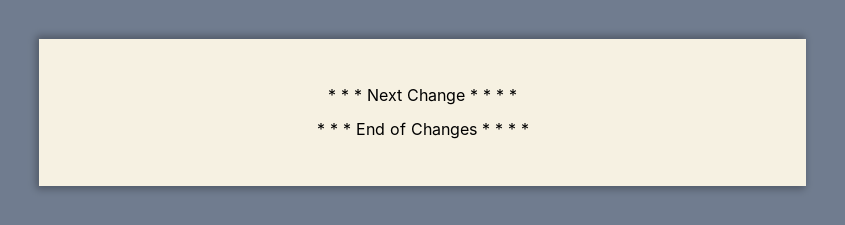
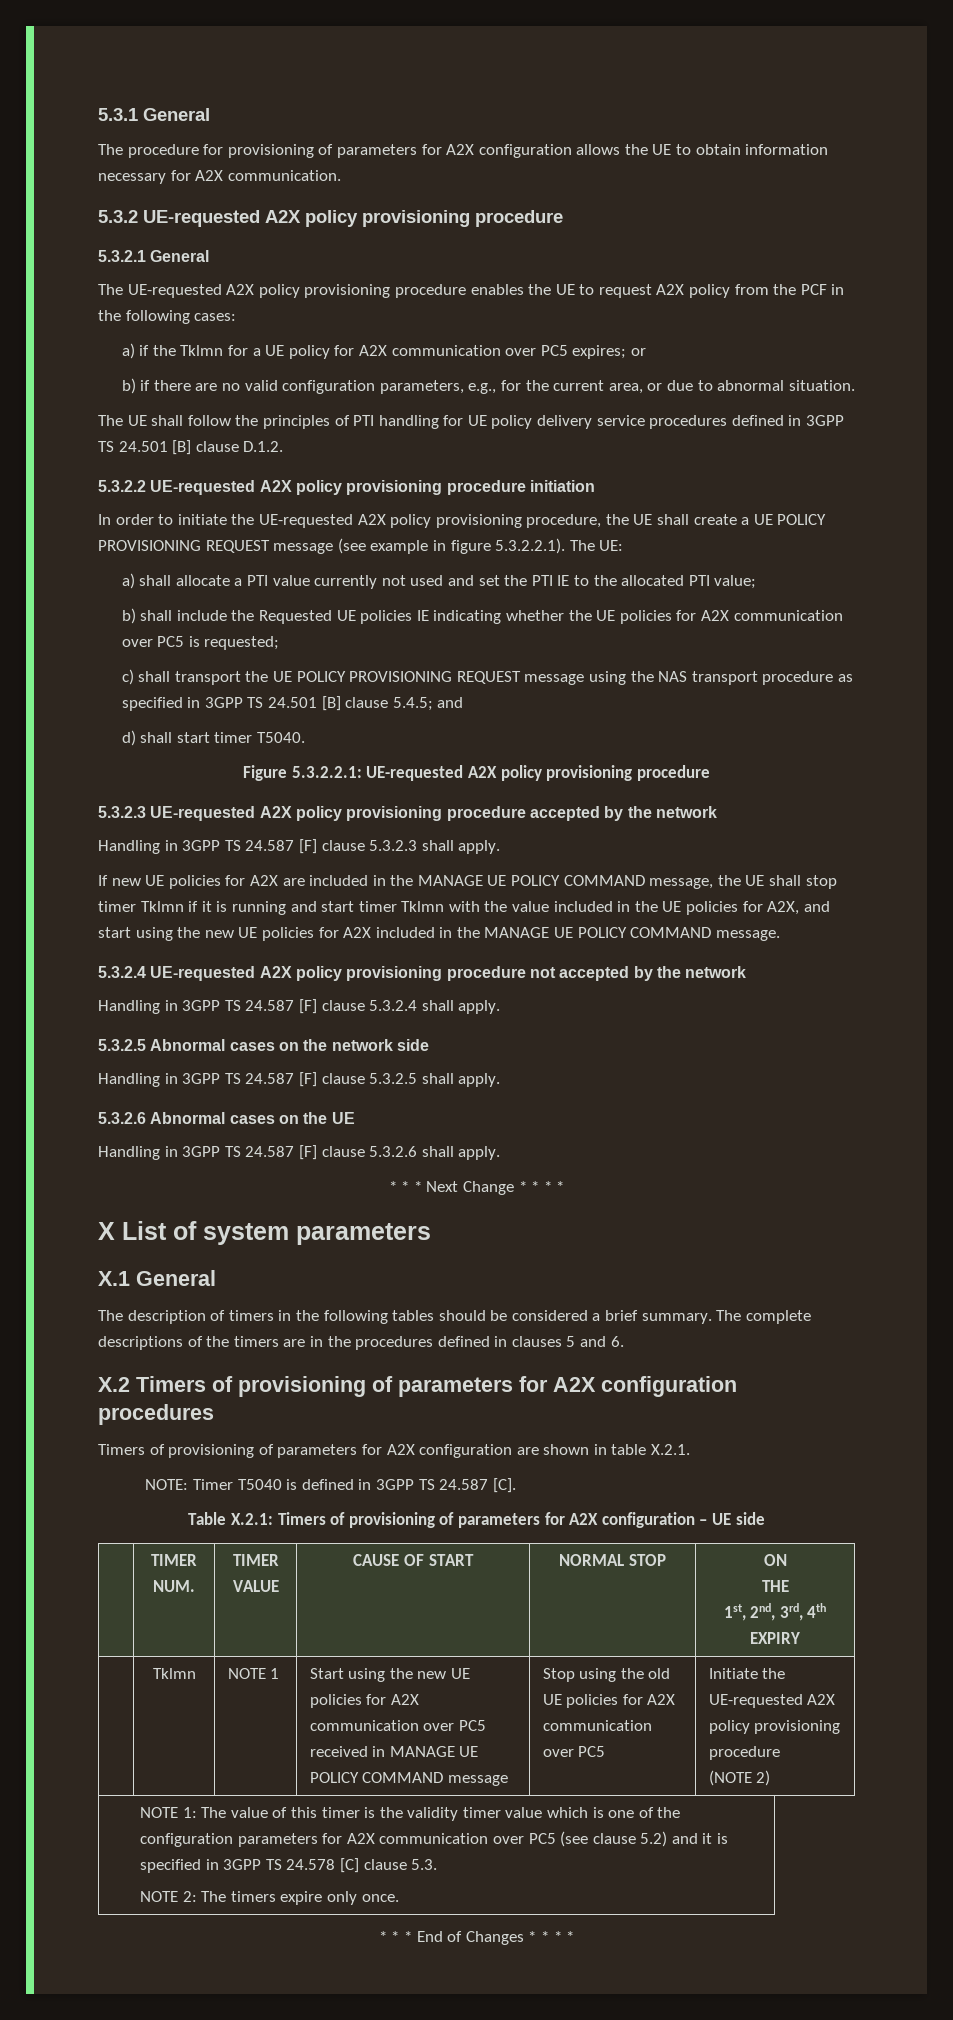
(328, 95) none -> [98,108,210,121] [98,144,829,158] [98,170,341,184] [98,210,563,227] [98,250,210,262] [98,284,845,298] [98,310,237,324] [121,343,646,359] [121,378,855,394] [98,415,845,429] [98,440,284,455] [98,480,595,495] [98,514,827,528] [98,538,624,554] [121,573,757,589] [121,608,843,624] [121,636,280,650] [121,669,853,685] [121,696,464,711] [121,730,306,746] [243,765,710,781] [98,806,717,821] [98,839,501,854] [98,875,837,889] [98,901,830,915] [98,927,780,941] [98,966,747,981] [98,999,501,1014] [98,1039,429,1051] [98,1072,501,1087] [98,1112,355,1124] [98,1145,501,1160] 5.3.1 General // The procedure for provisioning of parameters for A2X configuration allows the UE to obtain information necessary for A2X communication. // 5.3.2 UE-requested A2X policy provisioning procedure // 5.3.2.1 General // The UE-requested A2X policy provisioning procedure enables the UE to request A2X policy from the PCF in the following cases: // a) if the Tklmn for a UE policy for A2X communication over PC5 expires; or // b) if there are no valid configuration parameters, e.g., for the current area, or due to abnormal situation. // The UE shall follow the principles of PTI handling for UE policy delivery service procedures defined in 3GPP TS 24.501 [B] clause D.1.2. // 5.3.2.2 UE-requested A2X policy provisioning procedure initiation // In order to initiate the UE-requested A2X policy provisioning procedure, the UE shall create a UE POLICY PROVISIONING REQUEST message (see example in figure 5.3.2.2.1). The UE: // a) shall allocate a PTI value currently not used and set the PTI IE to the allocated PTI value; // b) shall include the Requested UE policies IE indicating whether the UE policies for A2X communication over PC5 is requested; // c) shall transport the UE POLICY PROVISIONING REQUEST message using the NAS transport procedure as specified in 3GPP TS 24.501 [B] clause 5.4.5; and // d) shall start timer T5040. // Figure 5.3.2.2.1: UE-requested A2X policy provisioning procedure // 5.3.2.3 UE-requested A2X policy provisioning procedure accepted by the network // Handling in 3GPP TS 24.587 [F] clause 5.3.2.3 shall apply. // If new UE policies for A2X are included in the MANAGE UE POLICY COMMAND message, the UE shall stop timer Tklmn if it is running and start timer Tklmn with the value included in the UE policies for A2X, and start using the new UE policies for A2X included in the MANAGE UE POLICY COMMAND message. // 5.3.2.4 UE-requested A2X policy provisioning procedure not accepted by the network // Handling in 3GPP TS 24.587 [F] clause 5.3.2.4 shall apply. // 5.3.2.5 Abnormal cases on the network side // Handling in 3GPP TS 24.587 [F] clause 5.3.2.5 shall apply. // 5.3.2.6 Abnormal cases on the UE // Handling in 3GPP TS 24.587 [F] clause 5.3.2.6 shall apply. //
(517, 95) none -> [98,1221,431,1245] [98,1270,216,1286] [98,1310,811,1324] [98,1336,624,1350] [98,1376,737,1397] [98,1404,214,1425] [98,1444,691,1458] [145,1478,516,1493] [188,1512,765,1528] [151,1554,197,1566] [153,1580,195,1592] [232,1554,279,1566] [232,1580,279,1592] [353,1554,474,1566] [559,1554,666,1566] [763,1554,787,1566] [761,1580,789,1592] [723,1603,827,1621] [750,1632,801,1644] [152,1668,196,1679] [227,1668,280,1679] [309,1668,470,1682] [309,1694,419,1708] [309,1720,486,1731] [309,1746,479,1757] [309,1772,508,1786] [542,1668,671,1682] [542,1694,676,1708] [542,1720,652,1731] [542,1746,606,1757] [708,1668,786,1679] [708,1694,836,1708] [708,1720,841,1734] [708,1746,780,1760] [708,1770,771,1786] [139,1807,681,1821] [139,1831,729,1847] [139,1858,438,1873] [139,1891,399,1905] // X List of system parameters // X.1 General // The description of timers in the following tables should be considered a brief summary. The complete descriptions of the timers are in the procedures defined in clauses 5 and 6. // X.2 Timers of provisioning of parameters for A2X configuration procedures // Timers of provisioning of parameters for A2X configuration are shown in table X.2.1. // NOTE: Timer T5040 is defined in 3GPP TS 24.587 [C]. // Table X.2.1: Timers of provisioning of parameters for A2X configuration – UE side // | TIMER NUM. | TIMER VALUE | CAUSE OF START | NORMAL STOP | ON // THE // 1st, 2nd, 3rd, 4th EXPIRY // | Tklmn | NOTE 1 | Start using the new UE policies for A2X communication over PC5 received in MANAGE UE POLICY COMMAND message | Stop using the old UE policies for A2X communication over PC5 | Initiate the UE-requested A2X policy provisioning procedure // (NOTE 2) // NOTE 1: The value of this timer is the validity timer value which is one of the configuration parameters for A2X communication over PC5 (see clause 5.2) and it is specified in 3GPP TS 24.578 [C] clause 5.3. // NOTE 2: The timers expire only once.

